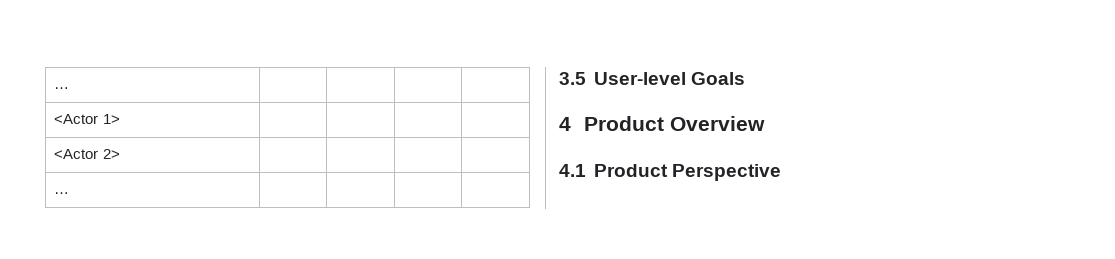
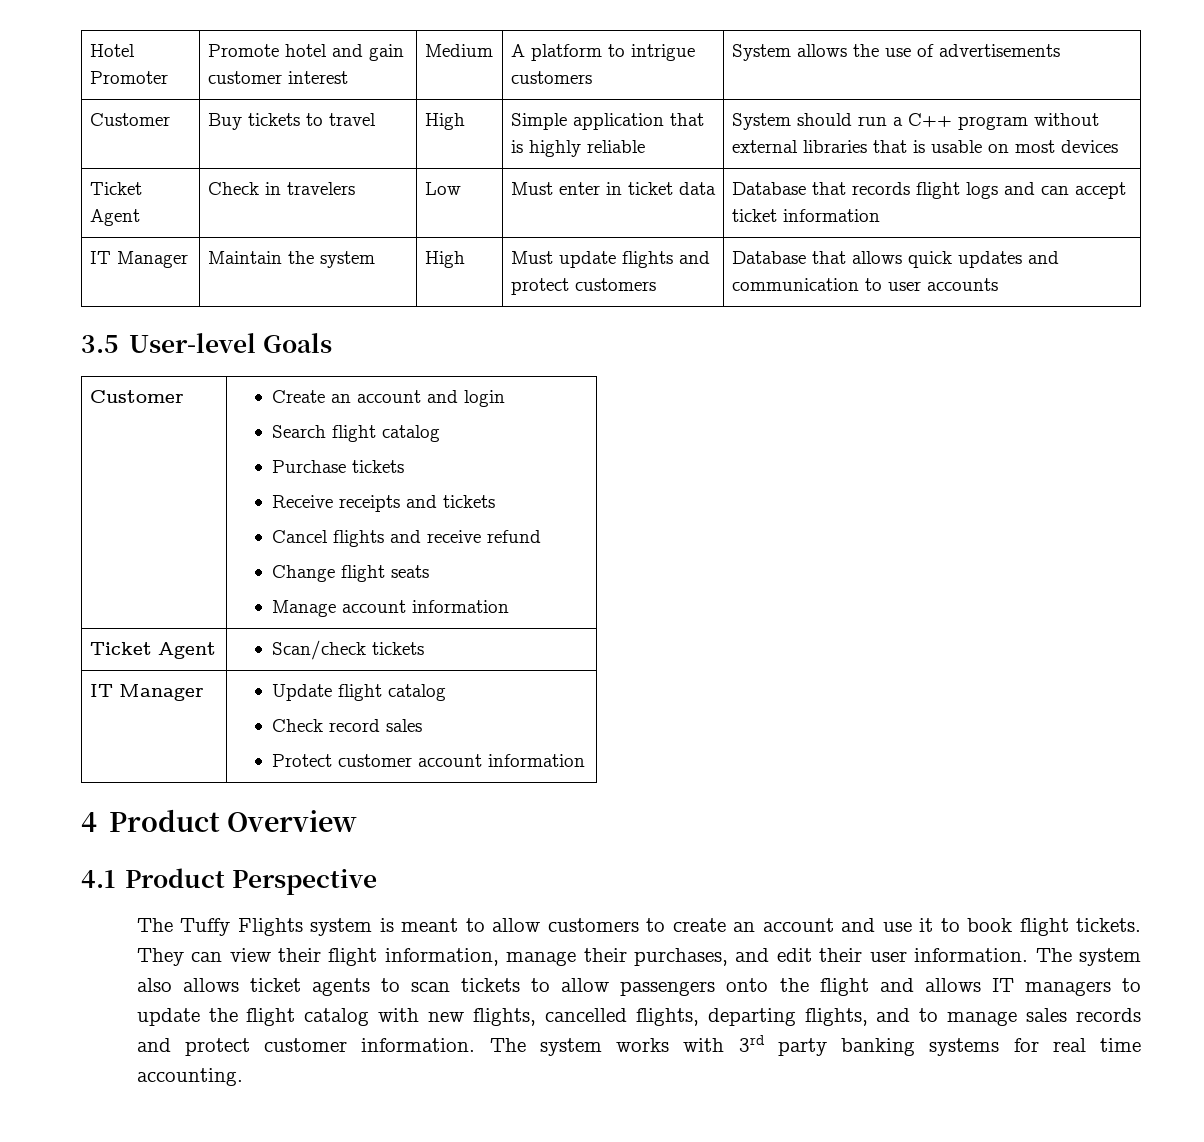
[54,87,70,89] [54,114,120,124] [54,149,120,159] [54,192,70,194] [559,72,746,85] … | | | | // <Actor 1> | | | | // <Actor 2> | | | | // … | | | | // 3.5 User-level Goals -> [89,44,135,57] [89,71,168,84] [207,44,404,61] [207,71,348,84] [424,44,493,57] [510,44,695,61] [510,71,592,84] [731,44,1060,61] [89,113,170,126] [207,113,376,130] [424,113,465,130] [510,113,704,130] [510,140,645,157] [731,113,1099,130] [731,140,1118,153] [89,182,142,195] [89,209,140,226] [207,182,355,195] [424,182,461,195] [510,182,716,195] [731,182,1126,199] [731,209,880,222] [89,251,188,268] [207,251,375,268] [424,251,465,268] [510,251,710,268] [510,278,656,295] [731,251,1059,268] [731,278,998,291] [81,333,332,353] [89,390,184,403] [271,390,505,407] [271,425,440,442] [271,460,404,473] [271,495,495,512] [271,530,541,547] [271,565,429,582] [271,600,509,617] [89,642,216,659] [271,640,424,660] [89,684,204,701] [271,684,446,701] [271,719,422,732] [271,754,585,767] Hotel Promoter | Promote hotel and gain customer interest | Medium | A platform to intrigue customers | System allows the use of advertisements // Customer | Buy tickets to travel | High | Simple application that is highly reliable | System should run a C++ program without external libraries that is usable on most devices // Ticket Agent | Check in travelers | Low | Must enter in ticket data | Database that records flight logs and can accept ticket information // IT Manager | Maintain the system | High | Must update flights and protect customers | Database that allows quick updates and communication to user accounts // 3.5 User-level Goals // Customer | Create an account and login // Search flight catalog // Purchase tickets // Receive receipts and tickets // Cancel flights and receive refund // Change flight seats // Manage account information // Ticket Agent | Scan/check tickets // IT Manager | Update flight catalog // Check record sales // Protect customer account information
(782, 172) none -> [136,918,1141,936] [136,948,1142,966] [136,978,1141,996] [136,1008,1142,1026] [136,1035,1141,1056] [136,1068,243,1086] // The Tuffy Flights system is meant to allow customers to create an account and use it to book flight tickets. They can view their flight information, manage their purchases, and edit their user information. The system also allows ticket agents to scan tickets to allow passengers onto the flight and allows IT managers to update the flight catalog with new flights, cancelled flights, departing flights, and to manage sales records and protect customer information. The system works with 3rd party banking systems for real time accounting.

